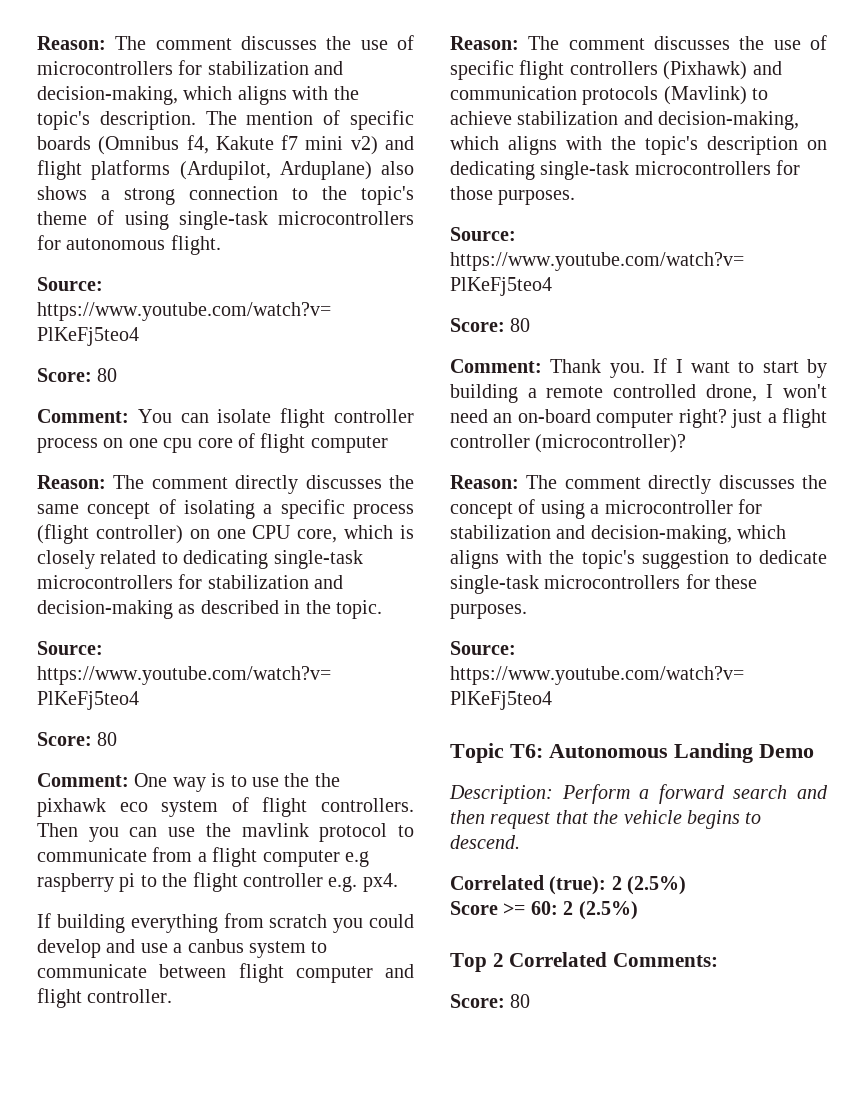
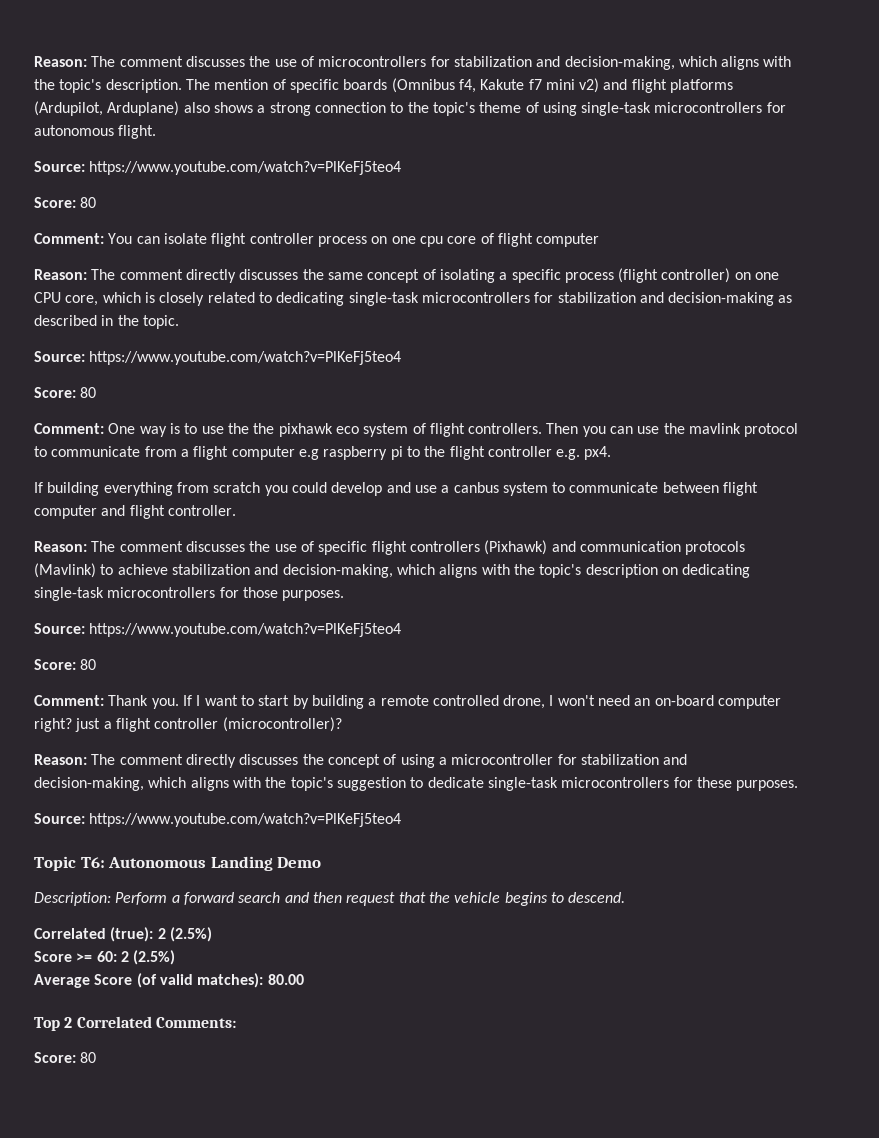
(638, 910) none -> [34,973,304,988] // Average Score (of valid matches): 80.00

